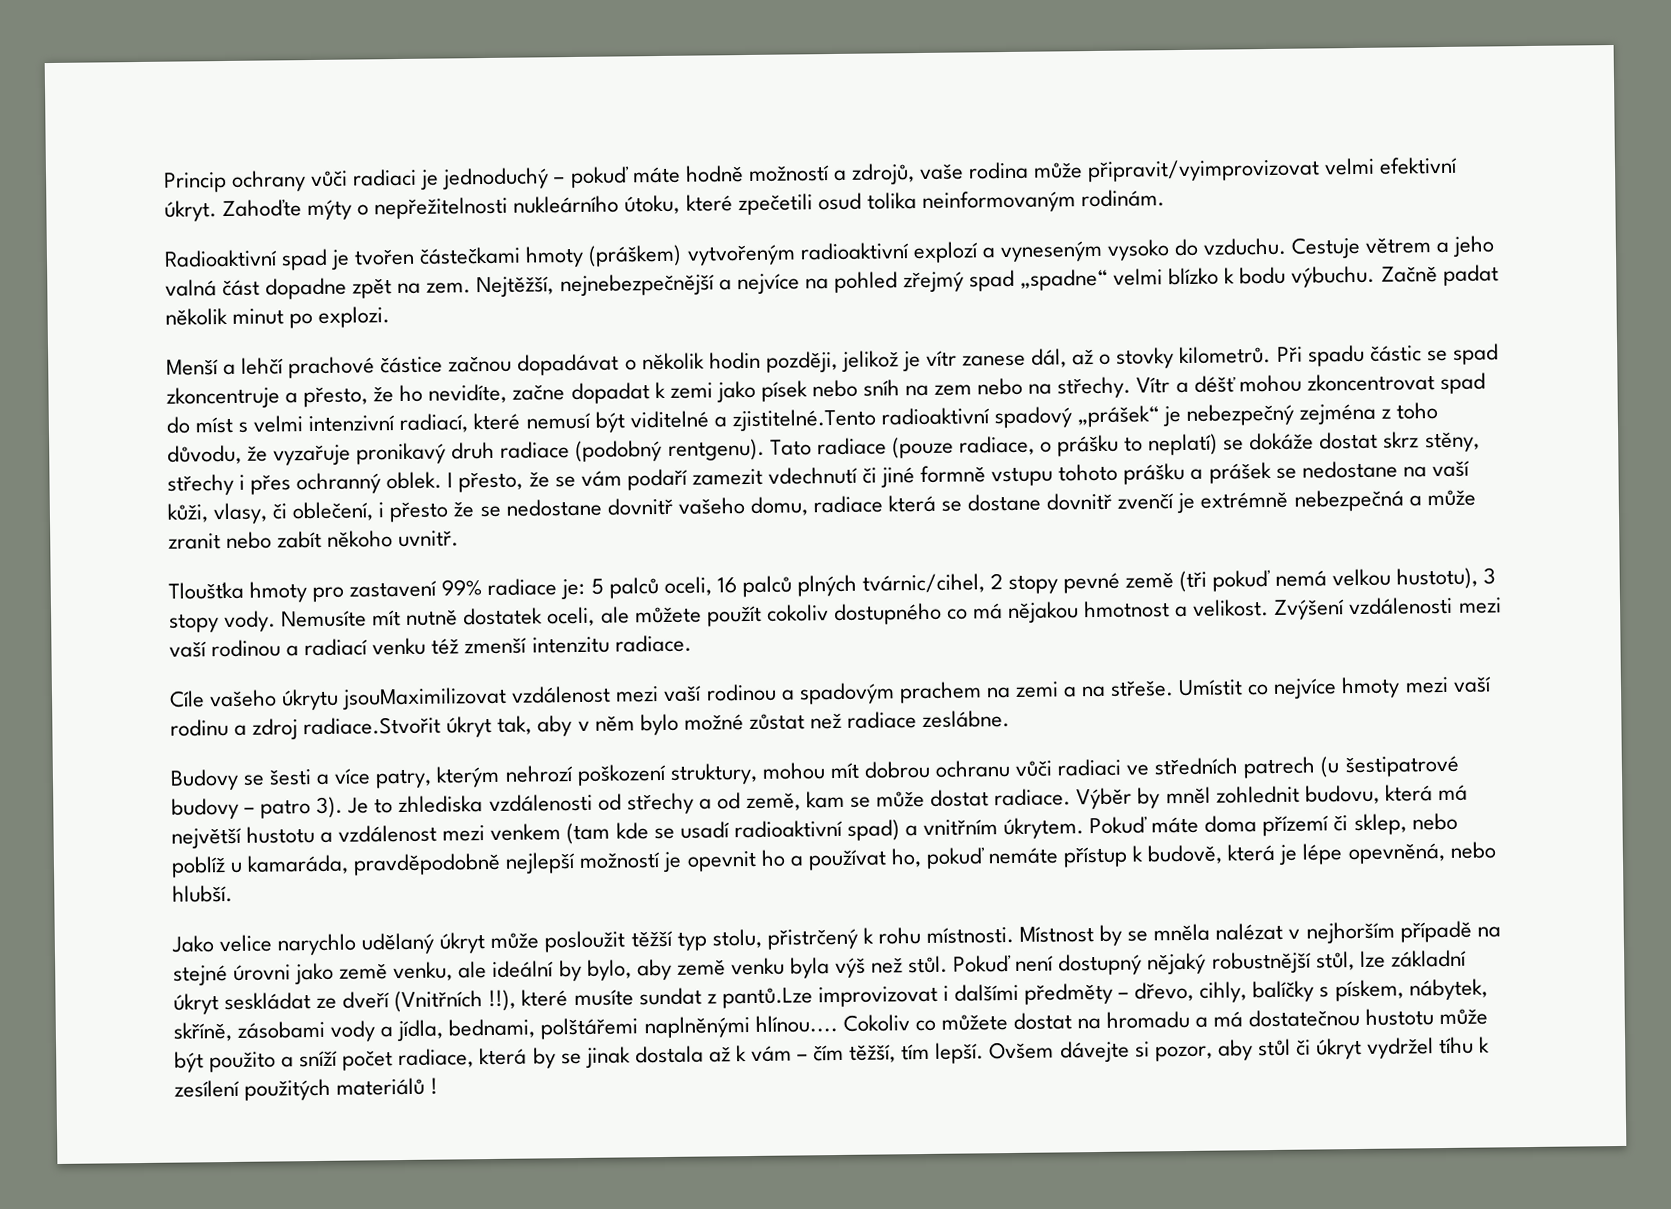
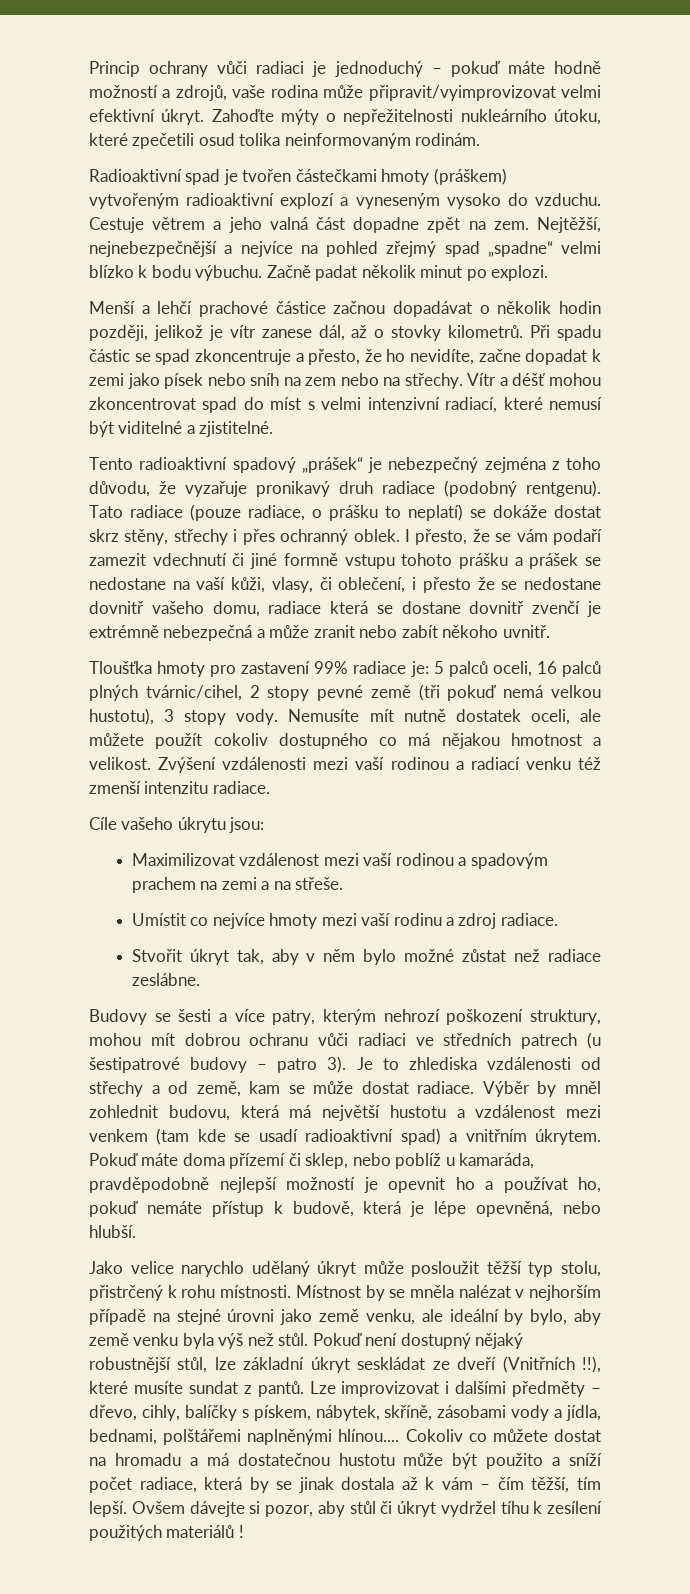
[731,408,876,432] zjistitelné.Tento -> [199,421,274,437] [89,457,133,470] zjistitelné. // Tento
[341,686,508,710] jsouMaximilizovat -> [229,817,265,833] [131,853,235,866] jsou: // Maximilizovat
(1175, 688) none -> (344, 883) //
[303,716,442,736] radiace.Stvořit -> [500,913,558,926] [131,949,182,962] radiace. // Stvořit
[721,987,813,1009] pantů.Lze -> [257,1381,336,1397] pantů. Lze

